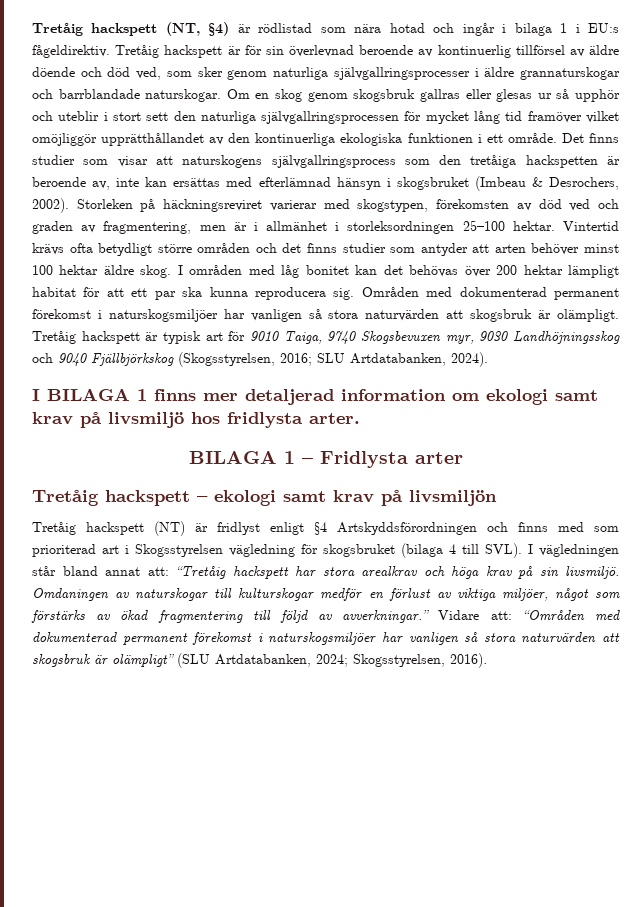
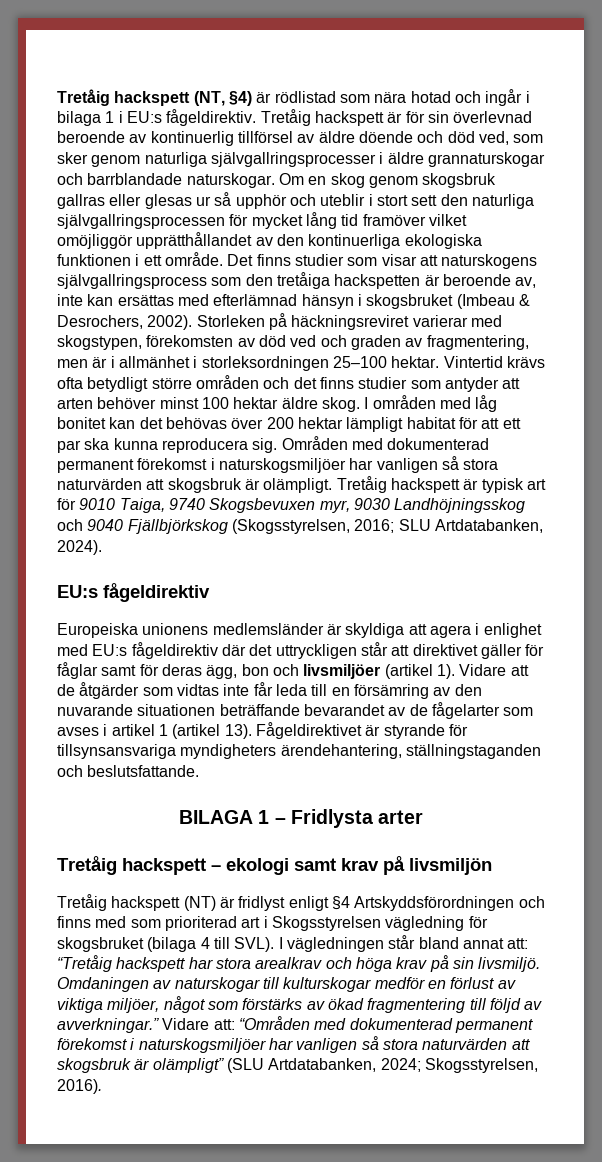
[32,388,598,405] [32,412,360,428] I BILAGA 1 finns mer detaljerad information om ekologi samt krav på livsmiljö hos fridlysta arter. -> [57,583,210,602] [57,623,542,638] [57,642,545,659] [57,662,529,679] [57,682,482,699] [57,702,534,719] [57,722,468,739] [57,744,541,759] [57,765,200,777] EU:s fågeldirektiv // Europeiska unionens medlemsländer är skyldiga att agera i enlighet med EU:s fågeldirektiv där det uttryckligen står att direktivet gäller för fåglar samt för deras ägg, bon och livsmiljöer (artikel 1). Vidare att de åtgärder som vidtas inte får leda till en försämring av den nuvarande situationen beträffande bevarandet av de fågelarter som avses i artikel 1 (artikel 13). Fågeldirektivet är styrande för tillsynsansvariga myndigheters ärendehantering, ställningstaganden och beslutsfattande.

